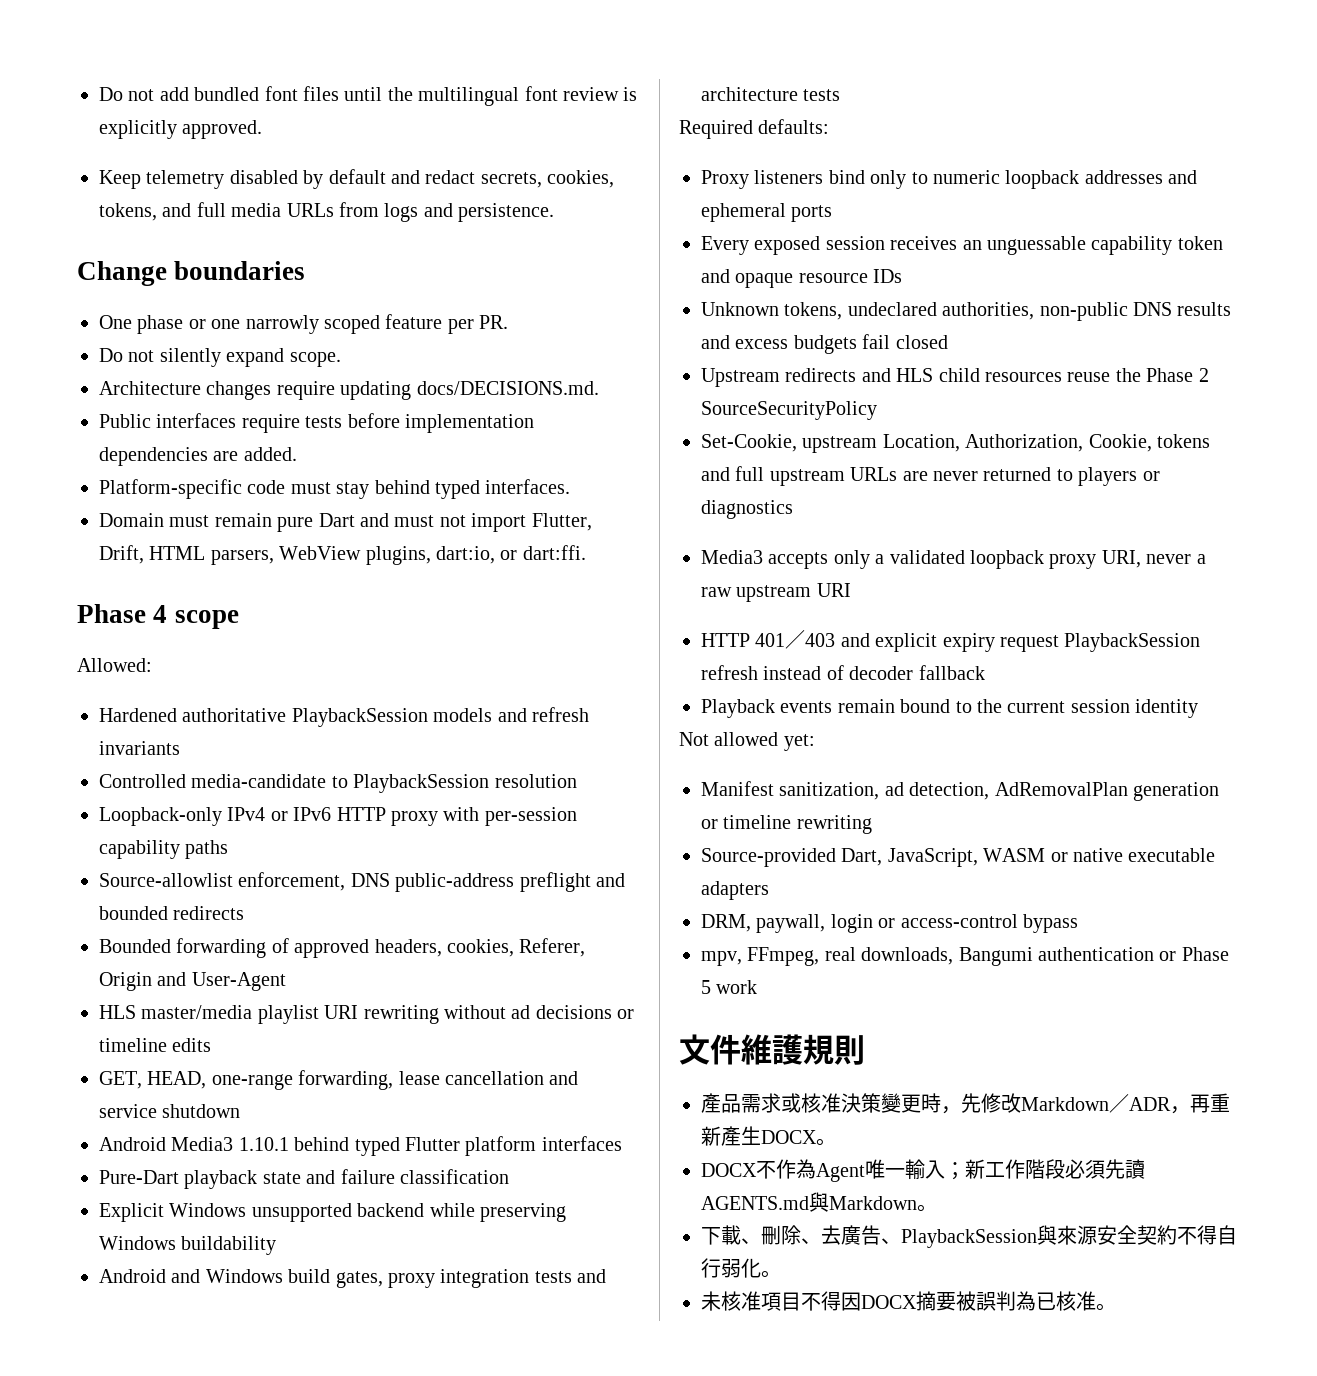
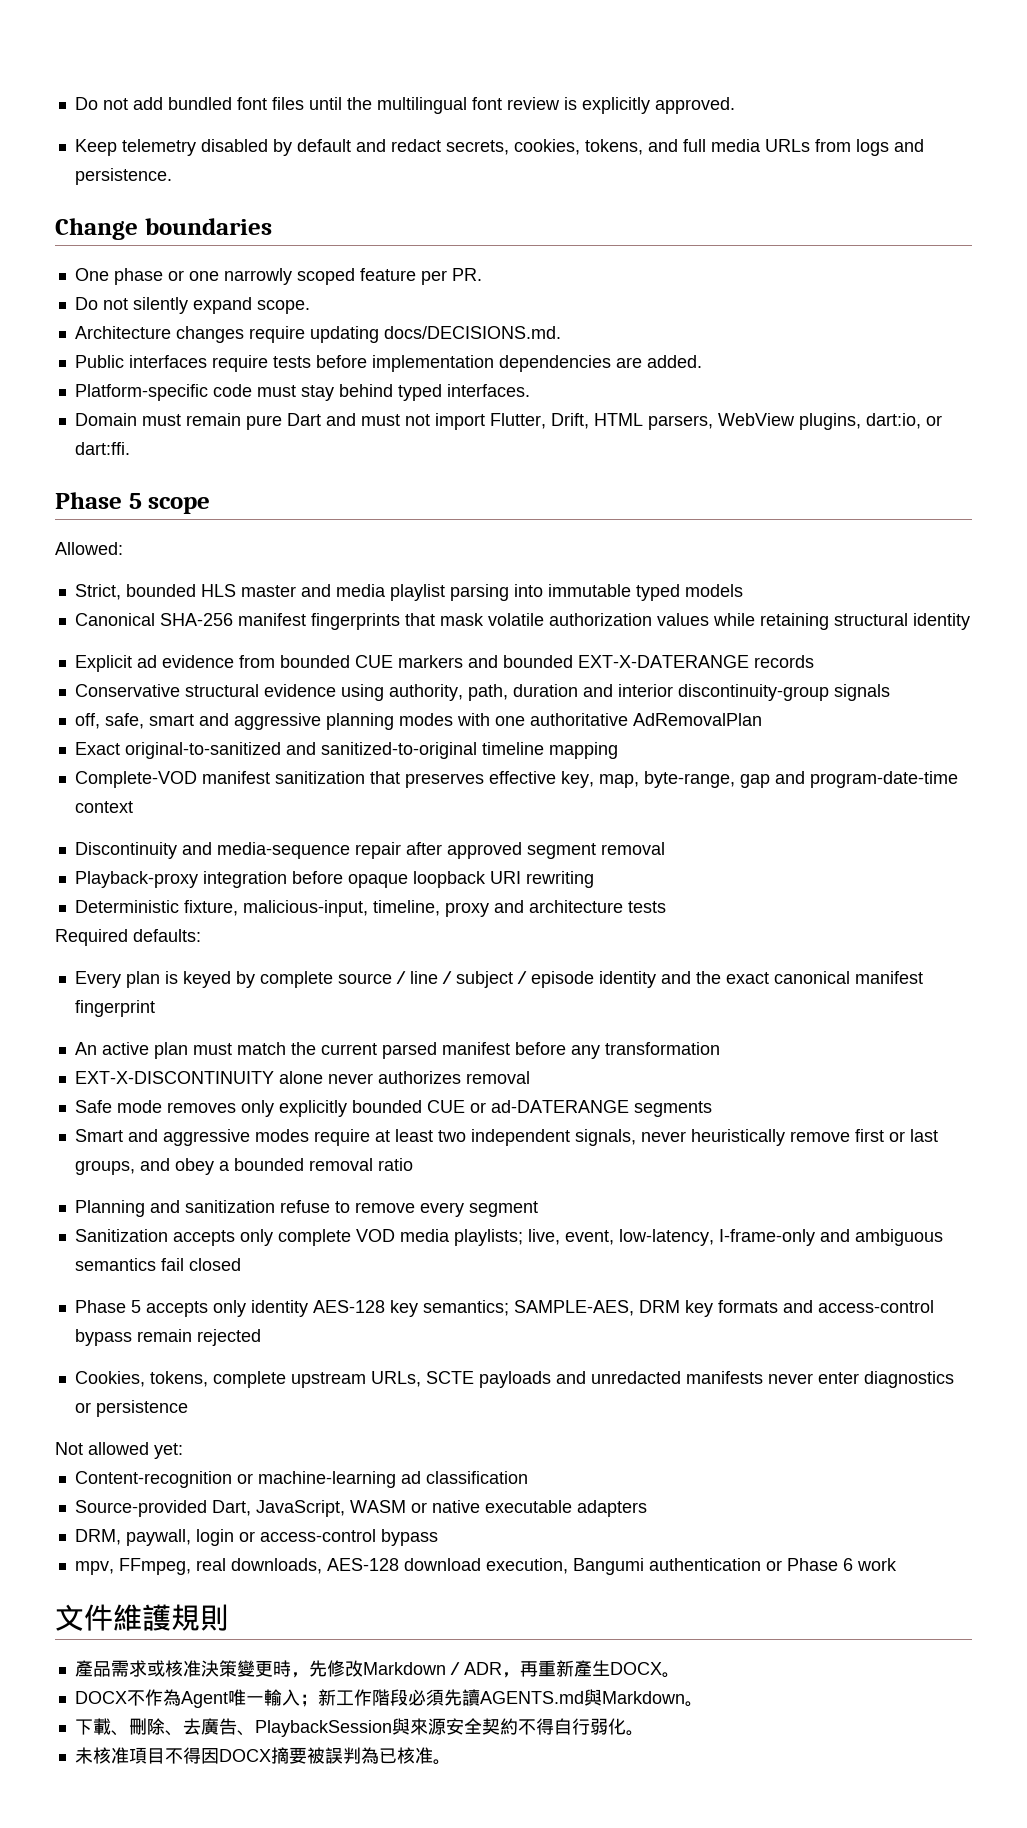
[153,605,168,623] 4 -> [128,493,142,509] 5
[99,707,589,727] [99,741,180,755] [99,774,577,793] [99,807,577,826] [99,840,229,859] [99,872,625,892] [99,906,245,920] [99,938,586,958] [99,972,286,991] [99,1005,635,1024] [99,1038,212,1052] [99,1070,579,1090] [99,1104,241,1118] [99,1136,622,1156] [99,1169,509,1189] [99,1203,566,1222] [99,1236,277,1255] [99,1269,572,1288] Hardened authoritative PlaybackSession models and refresh invariants // Controlled media-candidate to PlaybackSession resolution // Loopback-only IPv4 or IPv6 HTTP proxy with per-session capability paths // Source-allowlist enforcement, DNS public-address preflight and bounded redirects // Bounded forwarding of approved headers, cookies, Referer, Origin and User-Agent // HLS master/media playlist URI rewriting without ad decisions or timeline edits // GET, HEAD, one-range forwarding, lease cancellation and service shutdown // Android Media3 1.10.1 behind typed Flutter platform interfaces // Pure-Dart playback state and failure classification // Explicit Windows unsupported backend while preserving Windows buildability // Android and Windows build gates, proxy integration tests -> [74,584,743,601] [74,613,970,630] [74,655,814,672] [74,684,890,701] [74,713,762,730] [74,742,618,759] [74,771,958,788] [74,801,133,813] [74,842,665,859] [74,871,594,888] [74,900,489,917] Strict, bounded HLS master and media playlist parsing into immutable typed models // Canonical SHA-256 manifest fingerprints that mask volatile authorization values while retaining structural identity // Explicit ad evidence from bounded CUE markers and bounded EXT-X-DATERANGE records // Conservative structural evidence using authority, path, duration and interior discontinuity-group signals // off, safe, smart and aggressive planning modes with one authoritative AdRemovalPlan // Exact original-to-sanitized and sanitized-to-original timeline mapping // Complete-VOD manifest sanitization that preserves effective key, map, byte-range, gap and program-date-time context // Discontinuity and media-sequence repair after approved segment removal // Playback-proxy integration before opaque loopback URI rewriting // Deterministic fixture, malicious-input, timeline, proxy
[701,170,1198,189] [701,203,833,222] [701,236,1223,255] [701,269,903,288] [701,302,1232,321] [701,334,948,354] [701,368,1209,387] [701,401,877,420] [701,434,1210,453] [701,466,1160,486] [701,500,793,519] [701,550,1206,569] [701,583,851,602] [701,630,1201,652] [701,665,985,680] [701,699,1199,718] [679,732,815,751] [701,781,1219,801] [701,815,872,834] Proxy listeners bind only to numeric loopback addresses and ephemeral ports // Every exposed session receives an unguessable capability token and opaque resource IDs // Unknown tokens, undeclared authorities, non-public DNS results and excess budgets fail closed // Upstream redirects and HLS child resources reuse the Phase 2 SourceSecurityPolicy // Set-Cookie, upstream Location, Authorization, Cookie, tokens and full upstream URLs are never returned to players or diagnostics // Media3 accepts only a validated loopback proxy URI, never a raw upstream URI // HTTP 401／403 and explicit expiry request PlaybackSession refresh instead of decoder fallback // Playback events remain bound to the current session identity // Not allowed yet: // Manifest sanitization, ad detection, AdRemovalPlan generation or timeline rewriting -> [74,971,923,988] [74,1000,155,1017] [74,1042,720,1059] [74,1071,530,1084] [74,1100,712,1117] [74,1129,938,1146] [74,1158,413,1175] [74,1200,538,1217] [74,1229,943,1246] [74,1258,241,1271] [74,1300,934,1317] [74,1329,261,1346] [74,1371,954,1388] [74,1400,188,1417] [55,1442,183,1459] [74,1471,528,1488] Every plan is keyed by complete source／line／subject／episode identity and the exact canonical manifest fingerprint // An active plan must match the current parsed manifest before any transformation // EXT-X-DISCONTINUITY alone never authorizes removal // Safe mode removes only explicitly bounded CUE or ad-DATERANGE segments // Smart and aggressive modes require at least two independent signals, never heuristically remove first or last groups, and obey a bounded removal ratio // Planning and sanitization refuse to remove every segment // Sanitization accepts only complete VOD media playlists; live, event, low-latency, I-frame-only and ambiguous semantics fail closed // Phase 5 accepts only identity AES-128 key semantics; SAMPLE-AES, DRM key formats and access-control bypass remain rejected // Cookies, tokens, complete upstream URLs, SCTE payloads and unredacted manifests never enter diagnostics or persistence // Not allowed yet: // Content-recognition or machine-learning ad classification
(954, 956) none -> [326,1558,568,1574] AES-128 download execution,
[701,980,711,994] 5 -> [842,1558,853,1571] 6

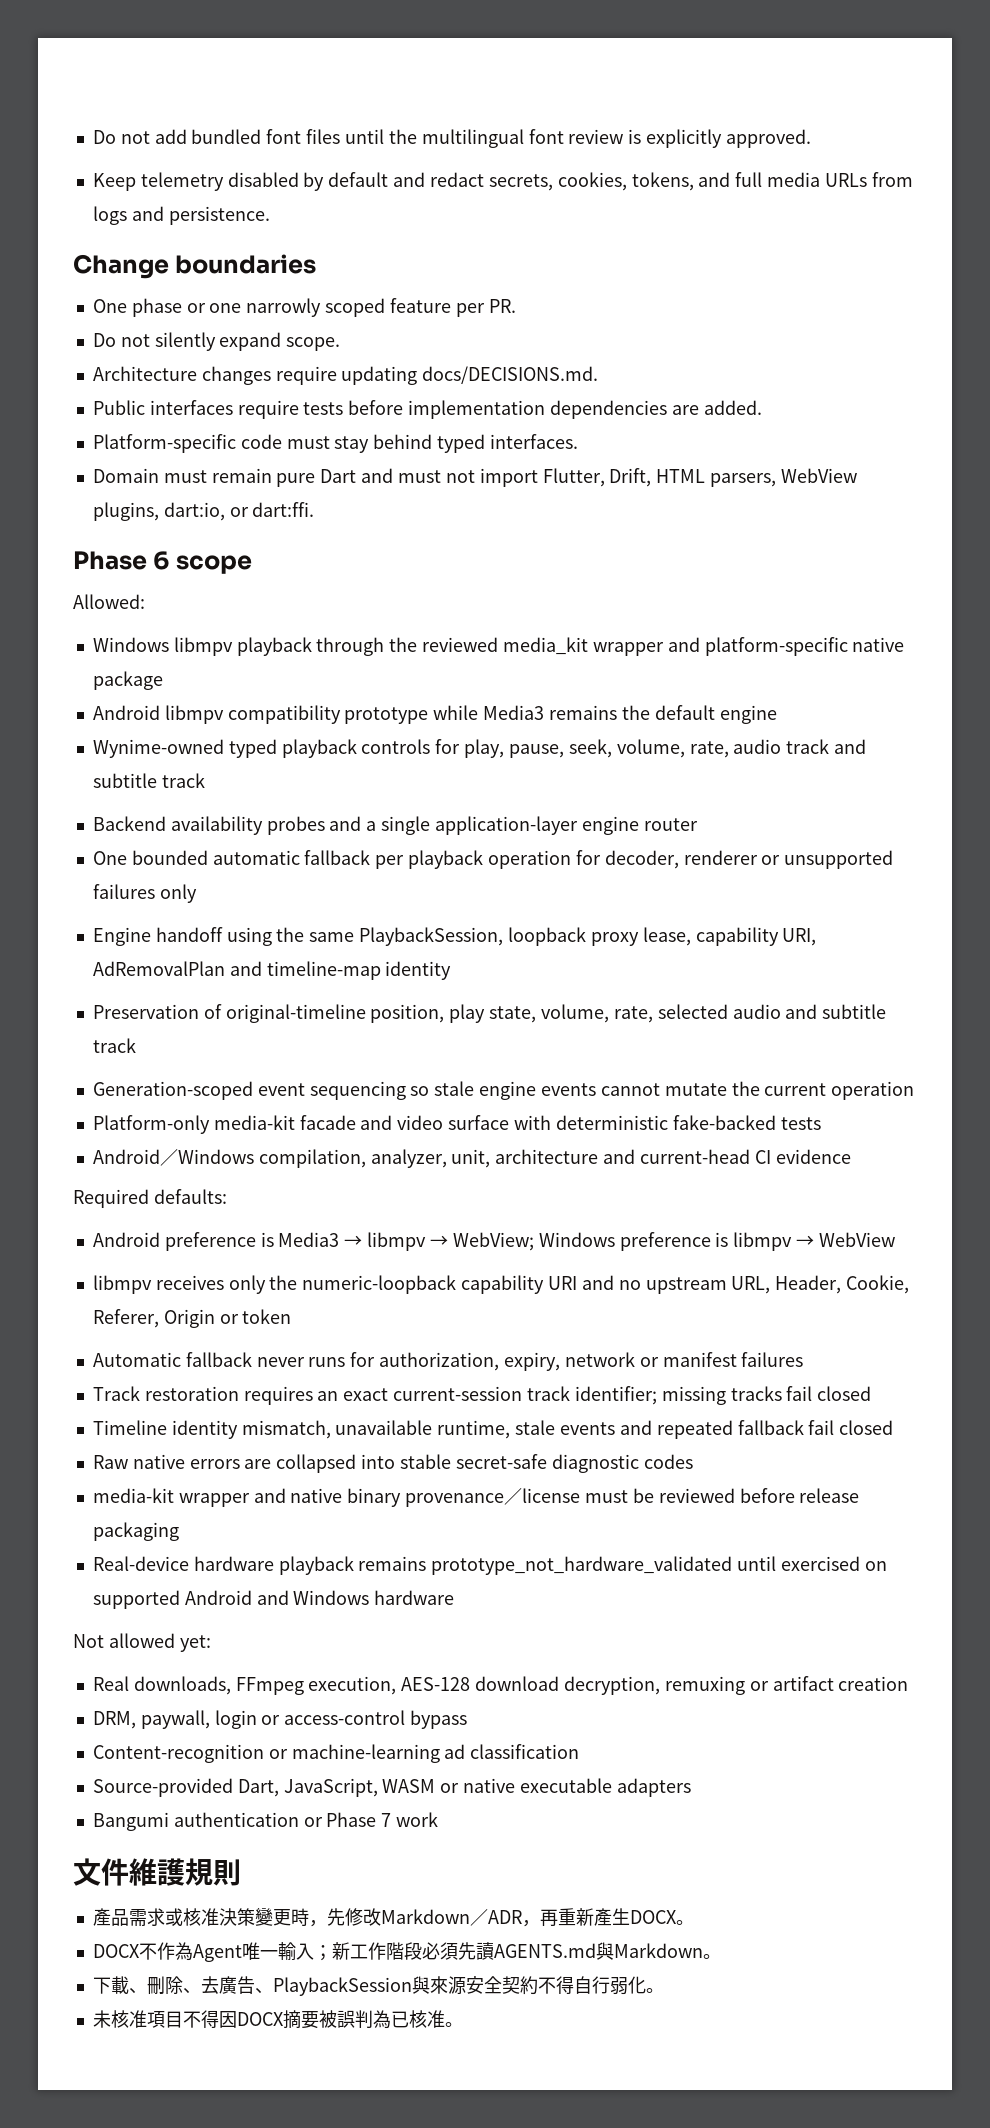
[128,493,142,509] 5 -> [153,551,170,570] 6
[74,584,743,601] [74,613,970,630] [74,655,814,672] [74,684,890,701] [74,713,762,730] [74,742,618,759] [74,771,958,788] [74,801,133,813] [74,842,665,859] [74,871,594,888] [74,900,666,917] [55,929,201,946] [74,971,923,988] [74,1000,155,1017] [74,1042,720,1059] [74,1071,530,1084] [74,1100,712,1117] [74,1129,938,1146] [74,1158,413,1175] [74,1200,538,1217] [74,1229,943,1246] [74,1258,241,1271] [74,1300,934,1317] [74,1329,261,1346] [74,1371,954,1388] [74,1400,188,1417] [55,1442,183,1459] Strict, bounded HLS master and media playlist parsing into immutable typed models // Canonical SHA-256 manifest fingerprints that mask volatile authorization values while retaining structural identity // Explicit ad evidence from bounded CUE markers and bounded EXT-X-DATERANGE records // Conservative structural evidence using authority, path, duration and interior discontinuity-group signals // off, safe, smart and aggressive planning modes with one authoritative AdRemovalPlan // Exact original-to-sanitized and sanitized-to-original timeline mapping // Complete-VOD manifest sanitization that preserves effective key, map, byte-range, gap and program-date-time context // Discontinuity and media-sequence repair after approved segment removal // Playback-proxy integration before opaque loopback URI rewriting // Deterministic fixture, malicious-input, timeline, proxy and architecture tests // Required defaults: // Every plan is keyed by complete source／line／subject／episode identity and the exact canonical manifest fingerprint // An active plan must match the current parsed manifest before any transformation // EXT-X-DISCONTINUITY alone never authorizes removal // Safe mode removes only explicitly bounded CUE or ad-DATERANGE segments // Smart and aggressive modes require at least two independent signals, never heuristically remove first or last groups, and obey a bounded removal ratio // Planning and sanitization refuse to remove every segment // Sanitization accepts only complete VOD media playlists; live, event, low-latency, I-frame-only and ambiguous semantics fail closed // Phase 5 accepts only identity AES-128 key semantics; SAMPLE-AES, DRM key formats and access-control bypass remain rejected // Cookies, tokens, complete upstream URLs, SCTE payloads and unredacted manifests never enter diagnostics or persistence // Not allowed yet: -> [92,637,905,656] [92,671,163,690] [92,705,777,724] [92,739,867,758] [92,773,205,788] [92,816,698,835] [92,850,894,869] [92,884,197,903] [92,927,817,946] [92,961,452,980] [92,1004,887,1023] [92,1038,136,1053] [92,1081,915,1100] [92,1115,821,1134] [92,1149,851,1168] [73,1189,227,1208] [92,1232,895,1251] [92,1275,910,1294] [92,1309,292,1328] [92,1352,804,1371] [92,1386,872,1405] [92,1420,894,1439] [92,1454,693,1473] [92,1488,860,1507] [92,1522,179,1541] [92,1556,887,1575] [92,1590,455,1609] [73,1633,211,1652] [92,1676,909,1695] [92,1710,468,1729] Windows libmpv playback through the reviewed media_kit wrapper and platform-specific native package // Android libmpv compatibility prototype while Media3 remains the default engine // Wynime-owned typed playback controls for play, pause, seek, volume, rate, audio track and subtitle track // Backend availability probes and a single application-layer engine router // One bounded automatic fallback per playback operation for decoder, renderer or unsupported failures only // Engine handoff using the same PlaybackSession, loopback proxy lease, capability URI, AdRemovalPlan and timeline-map identity // Preservation of original-timeline position, play state, volume, rate, selected audio and subtitle track // Generation-scoped event sequencing so stale engine events cannot mutate the current operation // Platform-only media-kit facade and video surface with deterministic fake-backed tests // Android／Windows compilation, analyzer, unit, architecture and current-head CI evidence // Required defaults: // Android preference is Media3 → libmpv → WebView; Windows preference is libmpv → WebView // libmpv receives only the numeric-loopback capability URI and no upstream URL, Header, Cookie, Referer, Origin or token // Automatic fallback never runs for authorization, expiry, network or manifest failures // Track restoration requires an exact current-session track identifier; missing tracks fail closed // Timeline identity mismatch, unavailable runtime, stale events and repeated fallback fail closed // Raw native errors are collapsed into stable secret-safe diagnostic codes // media-kit wrapper and native binary provenance／license must be reviewed before release packaging // Real-device hardware playback remains prototype_not_hardware_validated until exercised on supported Android and Windows hardware // Not allowed yet: // Real downloads, FFmpeg execution, AES-128 download decryption, remuxing or artifact creation // DRM, paywall, login or access-control bypass
[74,1529,438,1546] [74,1558,568,1575] DRM, paywall, login or access-control bypass // mpv, FFmpeg, real downloads, AES-128 download execution, -> (691, 1787) none
[842,1558,853,1571] 6 -> [381,1813,392,1827] 7

